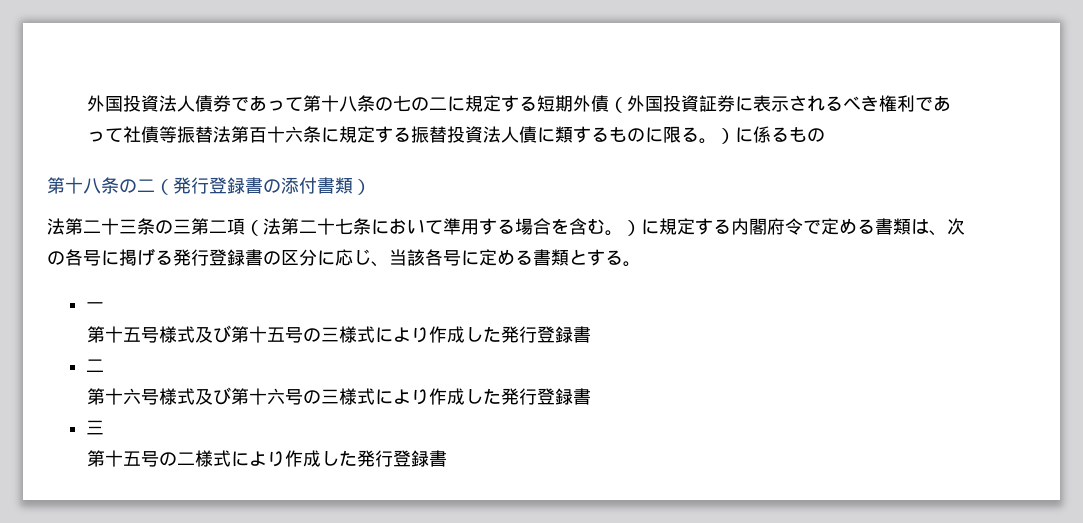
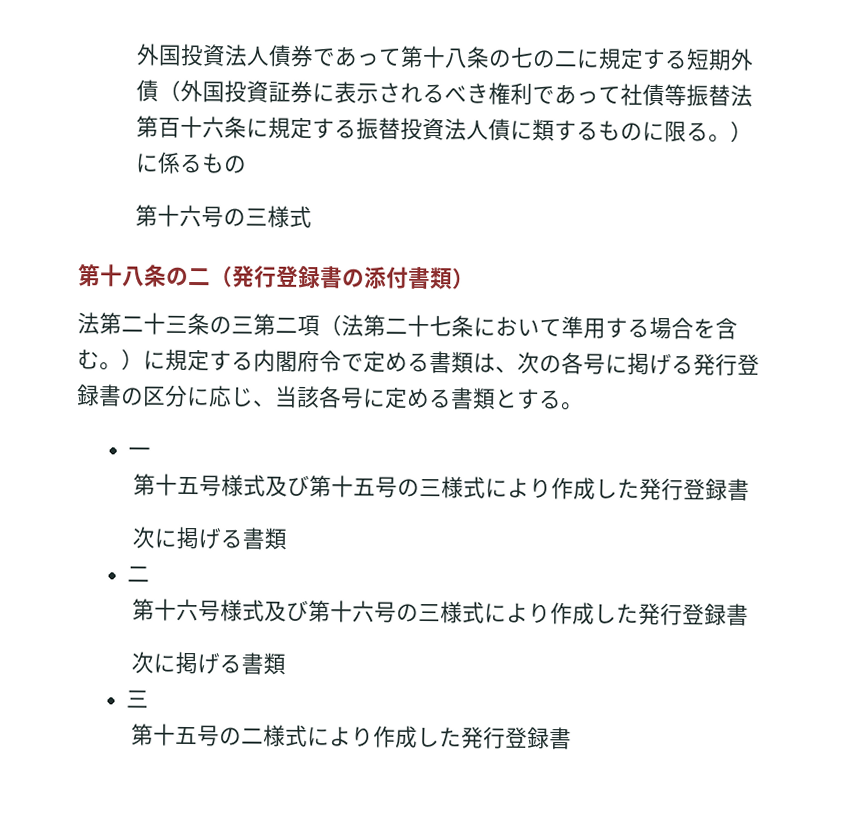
(825, 135) none -> [134,204,312,229] // 第十六号の三様式
(591, 334) none -> [131,526,287,550] // 次に掲げる書類
(591, 396) none -> [130,651,286,675] // 次に掲げる書類

